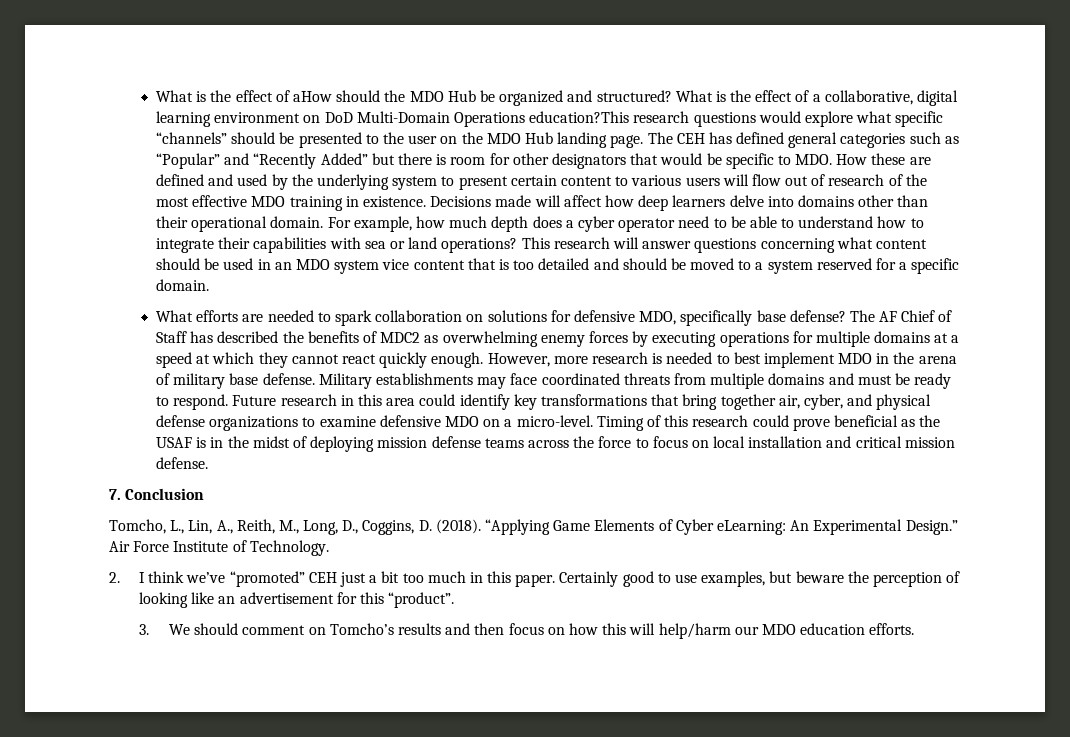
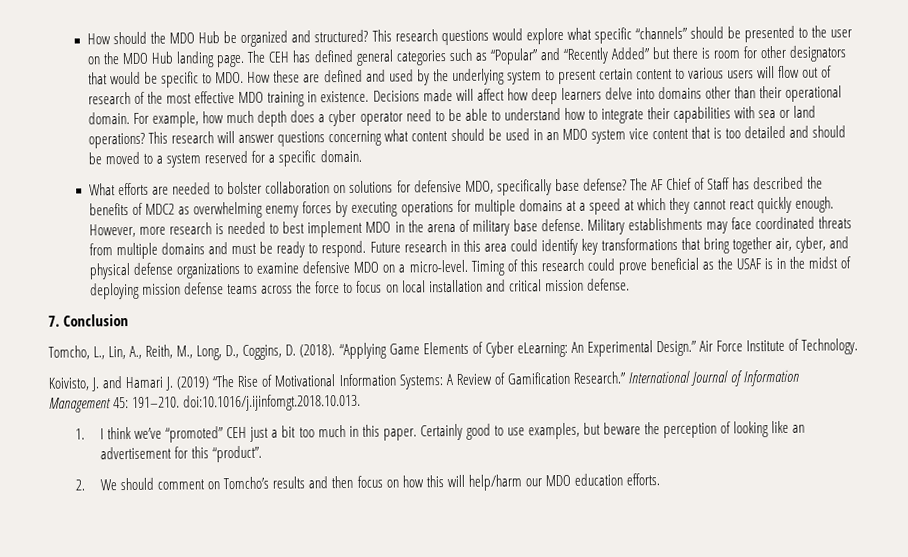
[156,90,333,102] What is the effect of aHow -> [87,33,112,45] How
[675,90,958,106] [156,111,630,127] What is the effect of a collaborative, digital learning environment on DoD Multi-Domain Operations education?This -> [371,29,392,42] This
[335,310,373,326] spark -> [227,181,263,195] bolster
[109,572,120,583] 2. -> [48,369,800,392] [49,393,362,413] [74,428,85,440] Koivisto, J. and Hamari J. (2019) “The Rise of Motivational Information Systems: A Review of Gamification Research.” International Journal of Information Management 45: 191–210. doi:10.1016/j.ijinfomgt.2018.10.013. // 1.
[139,624,150,635] 3. -> [74,479,85,491] 2.

